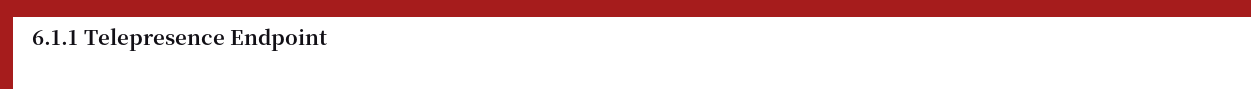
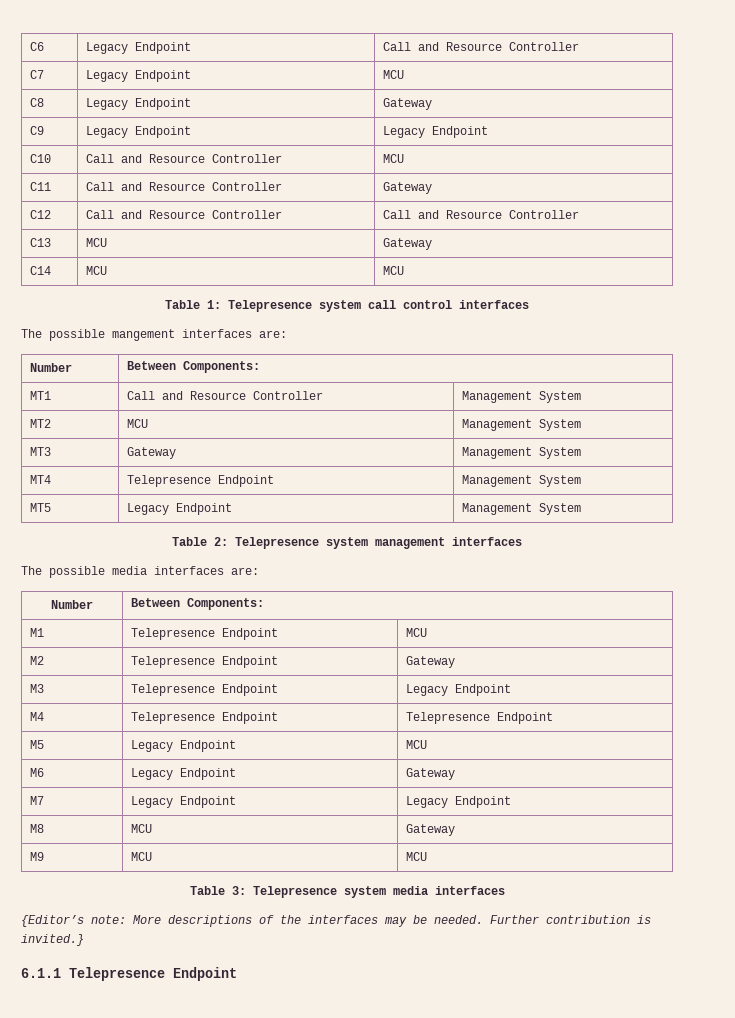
(32, 37) none -> [29,42,44,51] [85,42,191,54] [382,42,579,51] [29,70,44,79] [85,70,191,82] [382,70,404,79] [29,98,44,107] [85,98,191,110] [382,98,432,110] [29,126,44,135] [85,126,191,138] [382,126,488,138] [29,154,51,163] [85,154,282,163] [382,154,404,163] [29,182,51,191] [85,182,282,191] [382,182,432,194] [29,210,51,219] [85,210,282,219] [382,210,579,219] [29,238,51,247] [85,238,107,247] [382,238,432,250] [29,266,51,275] [85,266,107,275] [382,266,404,275] [165,300,529,312] [21,329,287,341] [29,363,72,372] [126,361,260,373] [29,391,51,400] [126,391,323,400] [461,391,581,403] [29,419,51,428] [126,419,148,428] [461,419,581,431] [29,447,51,456] [126,447,176,459] [461,447,581,459] [29,475,51,484] [126,475,274,487] [461,475,581,487] [29,503,51,512] [126,503,232,515] [461,503,581,515] [172,537,522,549] [21,566,259,578] [51,600,93,609] [130,598,264,610] [29,628,44,637] [130,628,278,640] [405,628,427,637] [29,656,44,665] [130,656,278,668] [405,656,455,668] [29,684,44,693] [130,684,278,696] [405,684,511,696] [29,712,44,721] [130,712,278,724] [405,712,553,724] [29,740,44,749] [130,740,236,752] [405,740,427,749] [29,768,44,777] [130,768,236,780] [405,768,455,780] [29,796,44,805] [130,796,236,808] [405,796,511,808] [29,824,44,833] [130,824,152,833] [405,824,455,836] [29,852,44,861] [130,852,152,861] [405,852,427,861] [189,886,505,898] [21,915,651,927] [21,934,84,946] C6 | Legacy Endpoint | Call and Resource Controller // C7 | Legacy Endpoint | MCU // C8 | Legacy Endpoint | Gateway // C9 | Legacy Endpoint | Legacy Endpoint // C10 | Call and Resource Controller | MCU // C11 | Call and Resource Controller | Gateway // C12 | Call and Resource Controller | Call and Resource Controller // C13 | MCU | Gateway // C14 | MCU | MCU // Table 1: Telepresence system call control interfaces // The possible mangement interfaces are: // Number | Between Components: // MT1 | Call and Resource Controller | Management System // MT2 | MCU | Management System // MT3 | Gateway | Management System // MT4 | Telepresence Endpoint | Management System // MT5 | Legacy Endpoint | Management System // Table 2: Telepresence system management interfaces // The possible media interfaces are: // Number | Between Components: // M1 | Telepresence Endpoint | MCU // M2 | Telepresence Endpoint | Gateway // M3 | Telepresence Endpoint | Legacy Endpoint // M4 | Telepresence Endpoint | Telepresence Endpoint // M5 | Legacy Endpoint | MCU // M6 | Legacy Endpoint | Gateway // M7 | Legacy Endpoint | Legacy Endpoint // M8 | MCU | Gateway // M9 | MCU | MCU // Table 3: Telepresence system media interfaces // {Editor’s note: More descriptions of the interfaces may be needed. Further contribution is invited.} //

